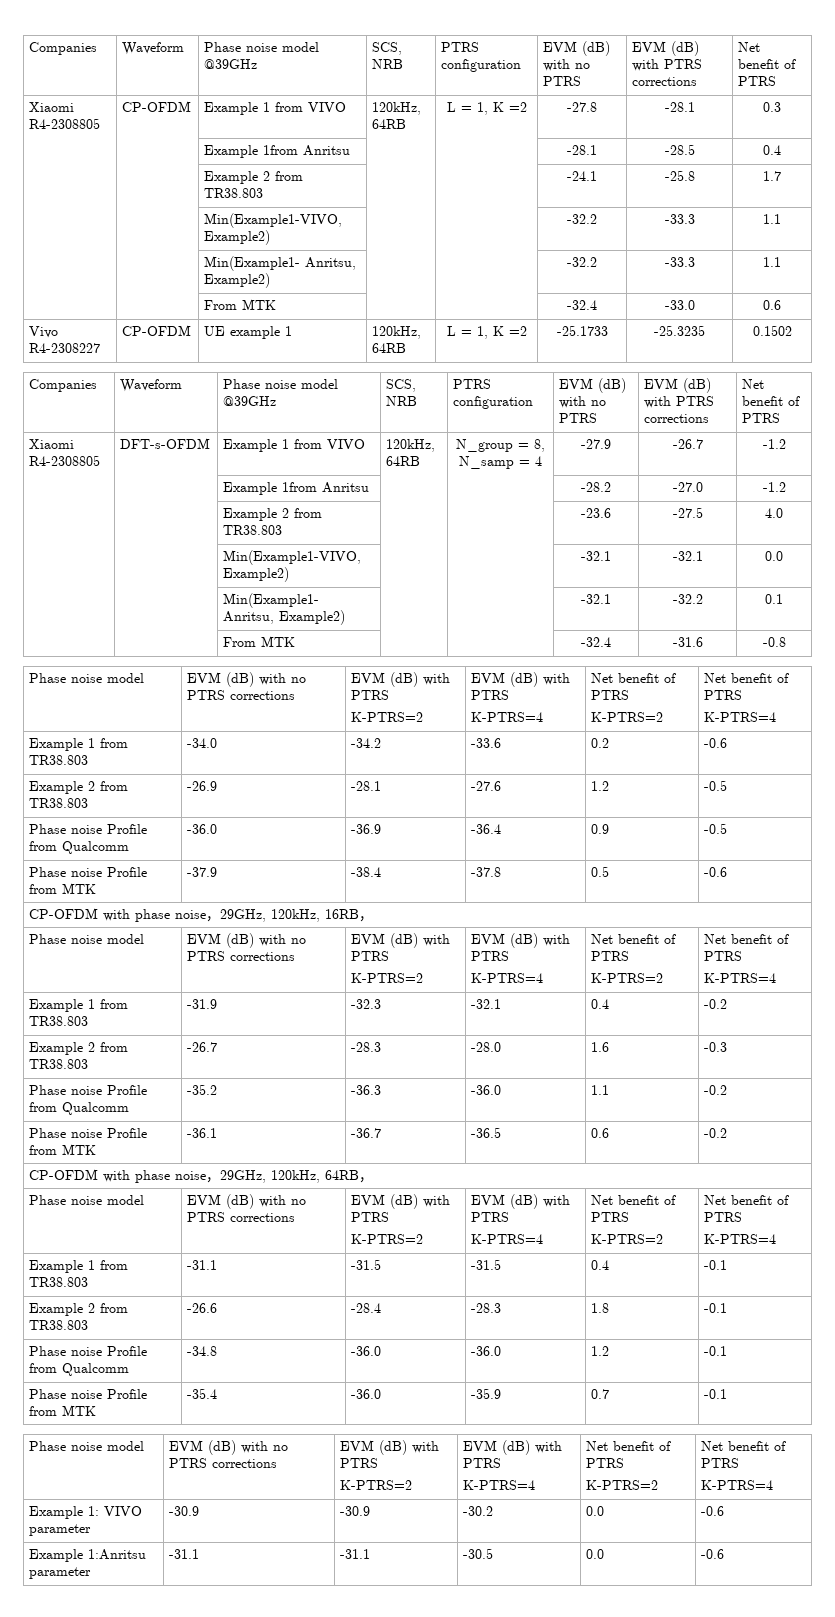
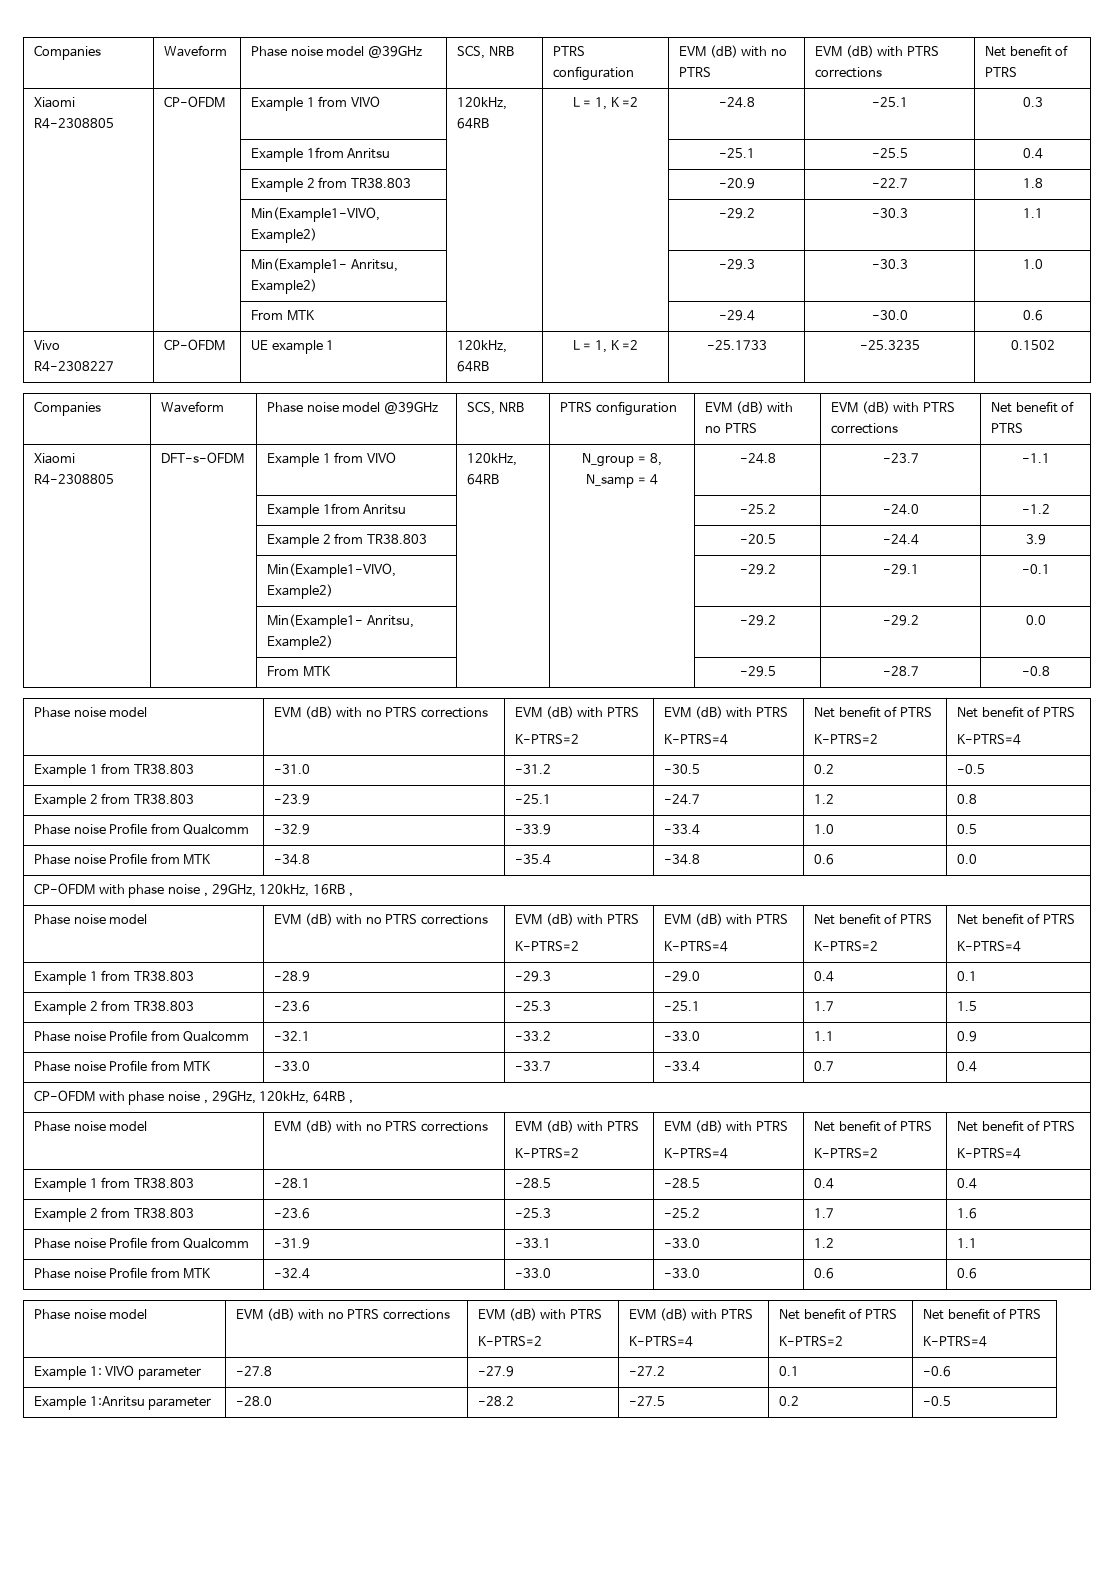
[567,102,597,112] [664,102,695,112] -27.8 | -28.1 -> [718,97,755,108] [871,97,908,107] -24.8 | -25.1
[567,145,597,155] [664,144,695,155] -28.1 | -28.5 -> [718,148,755,158] [871,148,908,158] -25.1 | -25.5
[567,171,597,181] [664,170,695,181] [763,171,781,181] [204,213,343,228] [204,230,271,245] [567,214,597,224] [664,214,695,224] -24.1 | -25.8 | 1.7 // | | Min(Example1-VIVO, Example2) | | | -32.2 | -33.3 -> [718,178,755,189] [871,178,908,188] [1022,178,1043,188] [251,207,381,222] [251,228,318,243] [718,208,755,219] [871,208,908,218] -20.9 | -22.7 | 1.8 // | | Min(Example1-VIVO, Example2) | | | -29.2 | -30.3
[567,257,597,267] [664,257,695,267] [763,257,781,267] [204,299,277,310] [567,300,597,310] [664,300,695,310] -32.2 | -33.3 | 1.1 // | | From MTK | | | -32.4 | -33.0 -> [718,259,755,270] [871,259,908,269] [1022,259,1043,269] [251,310,315,321] [718,310,755,321] [871,310,908,320] -29.3 | -30.3 | 1.0 // | | From MTK | | | -29.4 | -30.0
[581,439,611,449] [672,439,703,449] [762,439,786,449] [223,482,370,495] [581,482,611,492] [672,482,703,492] -27.9 | -26.7 | -1.2 // | | Example 1from Anritsu | | | -28.2 | -27.0 -> [739,453,776,464] [882,453,919,463] [1021,453,1050,463] [267,503,407,518] [739,504,776,514] [882,504,919,515] -24.8 | -23.7 | -1.1 // | | Example 1from Anritsu | | | -25.2 | -24.0
[581,508,611,518] [672,507,703,518] [765,508,783,518] [223,550,362,565] [223,567,290,582] [581,551,611,561] [672,551,703,561] [765,551,783,561] [223,593,320,608] [223,610,346,625] [581,594,611,604] [672,594,703,604] [765,594,783,604] [223,636,296,647] [581,637,611,647] [672,637,703,647] -23.6 | -27.5 | 4.0 // | | Min(Example1-VIVO, Example2) | | | -32.1 | -32.1 | 0.0 // | | Min(Example1- Anritsu, Example2) | | | -32.1 | -32.2 | 0.1 // | | From MTK | | | -32.4 | -31.6 -> [739,534,776,544] [882,534,919,545] [1025,534,1046,545] [267,563,397,578] [267,584,334,599] [739,564,776,575] [882,564,919,575] [1021,564,1050,574] [267,614,414,629] [267,635,334,650] [739,615,776,626] [882,615,919,626] [1025,615,1046,625] [267,666,331,677] [739,666,776,677] [882,666,919,676] -20.5 | -24.4 | 3.9 // | | Min(Example1-VIVO, Example2) | | | -29.2 | -29.1 | -0.1 // | | Min(Example1- Anritsu, Example2) | | | -29.2 | -29.2 | 0.0 // | | From MTK | | | -29.5 | -28.7
[187,738,218,748] [351,738,382,748] [471,738,502,748] [591,738,610,748] [704,738,728,748] [29,781,129,794] [29,798,89,808] [187,781,218,791] [351,781,382,791] [471,781,502,791] [591,781,610,791] [704,780,728,791] [29,824,148,834] [29,841,130,854] [187,824,218,834] [351,824,382,834] [471,824,502,834] [591,824,610,834] [704,823,728,834] [29,867,148,877] [29,883,97,894] [187,867,218,877] [351,867,382,877] [471,867,502,877] [591,866,610,877] [704,867,728,877] -34.0 | -34.2 | -33.6 | 0.2 | -0.6 // Example 2 from TR38.803 | -26.9 | -28.1 | -27.6 | 1.2 | -0.5 // Phase noise Profile from Qualcomm | -36.0 | -36.9 | -36.4 | 0.9 | -0.5 // Phase noise Profile from MTK | -37.9 | -38.4 | -37.8 | 0.5 | -0.6 -> [274,764,311,774] [515,764,552,774] [664,764,701,774] [814,764,835,774] [957,764,986,774] [34,793,194,808] [274,794,311,805] [515,794,552,804] [664,794,701,805] [814,794,835,804] [957,794,978,804] [34,823,250,835] [274,824,311,835] [515,824,552,835] [664,824,701,835] [814,824,835,834] [957,824,978,834] [34,853,212,865] [274,854,311,865] [515,854,552,865] [664,854,701,865] [814,854,835,865] [957,854,978,864] -31.0 | -31.2 | -30.5 | 0.2 | -0.5 // Example 2 from TR38.803 | -23.9 | -25.1 | -24.7 | 1.2 | 0.8 // Phase noise Profile from Qualcomm | -32.9 | -33.9 | -33.4 | 1.0 | 0.5 // Phase noise Profile from MTK | -34.8 | -35.4 | -34.8 | 0.6 | 0.0
[187,999,218,1009] [351,999,382,1009] [471,999,502,1009] [591,999,610,1009] [704,999,728,1009] [29,1042,129,1055] [29,1059,89,1069] [187,1042,218,1052] [351,1042,382,1052] [471,1042,502,1052] [591,1042,610,1052] [704,1042,728,1052] [29,1085,148,1095] [29,1102,130,1115] [187,1084,218,1095] [351,1085,382,1095] [471,1085,502,1095] -31.9 | -32.3 | -32.1 | 0.4 | -0.2 // Example 2 from TR38.803 | -26.7 | -28.3 | -28.0 | 1.6 | -0.3 // Phase noise Profile from Qualcomm | -35.2 | -36.3 | -36.0 -> [274,971,311,982] [515,971,552,982] [664,971,701,982] [814,971,835,982] [957,971,978,981] [34,1000,194,1015] [274,1001,311,1012] [515,1001,552,1011] [664,1001,701,1011] [814,1001,835,1011] [957,1001,978,1011] [34,1030,250,1042] [274,1031,311,1041] [515,1031,552,1041] [664,1031,701,1041] -28.9 | -29.3 | -29.0 | 0.4 | 0.1 // Example 2 from TR38.803 | -23.6 | -25.3 | -25.1 | 1.7 | 1.5 // Phase noise Profile from Qualcomm | -32.1 | -33.2 | -33.0
[704,1085,728,1095] [29,1128,148,1138] [29,1144,97,1155] [187,1128,218,1138] [351,1128,382,1138] [471,1127,502,1138] [591,1128,610,1138] [704,1128,728,1138] -0.2 // Phase noise Profile from MTK | -36.1 | -36.7 | -36.5 | 0.6 | -0.2 -> [957,1031,978,1042] [34,1060,212,1072] [274,1061,311,1071] [515,1061,552,1071] [664,1061,701,1072] [814,1061,835,1071] [957,1061,978,1072] 0.9 // Phase noise Profile from MTK | -33.0 | -33.7 | -33.4 | 0.7 | 0.4
[187,1260,218,1270] [351,1259,382,1270] [471,1259,502,1270] [591,1260,610,1270] [704,1260,728,1270] [29,1303,129,1316] [29,1320,89,1330] [187,1303,218,1313] [351,1303,382,1313] [471,1303,502,1313] [591,1303,610,1313] [704,1303,728,1313] [29,1346,148,1356] [29,1363,130,1376] [187,1346,218,1356] [351,1346,382,1356] [471,1346,502,1356] [591,1346,610,1356] [704,1346,728,1356] [29,1389,148,1399] [29,1405,97,1416] [187,1388,218,1399] [351,1389,382,1399] [471,1388,502,1399] [591,1389,610,1399] [704,1389,728,1399] -31.1 | -31.5 | -31.5 | 0.4 | -0.1 // Example 2 from TR38.803 | -26.6 | -28.4 | -28.3 | 1.8 | -0.1 // Phase noise Profile from Qualcomm | -34.8 | -36.0 | -36.0 | 1.2 | -0.1 // Phase noise Profile from MTK | -35.4 | -36.0 | -35.9 | 0.7 | -0.1 -> [274,1178,311,1188] [515,1178,552,1188] [664,1178,701,1188] [814,1178,835,1189] [957,1178,978,1189] [34,1207,194,1222] [274,1208,311,1219] [515,1208,552,1218] [664,1208,701,1218] [814,1208,835,1218] [957,1208,978,1219] [34,1237,250,1249] [274,1238,311,1249] [515,1238,552,1248] [664,1238,701,1248] [814,1238,835,1248] [957,1238,978,1248] [34,1267,212,1279] [274,1268,311,1279] [515,1268,552,1278] [664,1268,701,1278] [814,1268,835,1279] [957,1268,978,1279] -28.1 | -28.5 | -28.5 | 0.4 | 0.4 // Example 2 from TR38.803 | -23.6 | -25.3 | -25.2 | 1.7 | 1.6 // Phase noise Profile from Qualcomm | -31.9 | -33.1 | -33.0 | 1.2 | 1.1 // Phase noise Profile from MTK | -32.4 | -33.0 | -33.0 | 0.6 | 0.6
[169,1506,200,1516] [340,1506,371,1516] [463,1506,494,1516] [586,1506,605,1516] -30.9 | -30.9 | -30.2 | 0.0 -> [236,1366,273,1376] [478,1366,515,1377] [629,1366,666,1376] [779,1366,800,1376] -27.8 | -27.9 | -27.2 | 0.1
[169,1549,200,1559] [340,1549,371,1559] [463,1548,494,1559] [586,1549,605,1559] [701,1549,725,1559] -31.1 | -31.1 | -30.5 | 0.0 | -0.6 -> [236,1396,273,1406] [478,1396,515,1406] [629,1396,666,1406] [779,1396,800,1406] [923,1396,952,1406] -28.0 | -28.2 | -27.5 | 0.2 | -0.5

